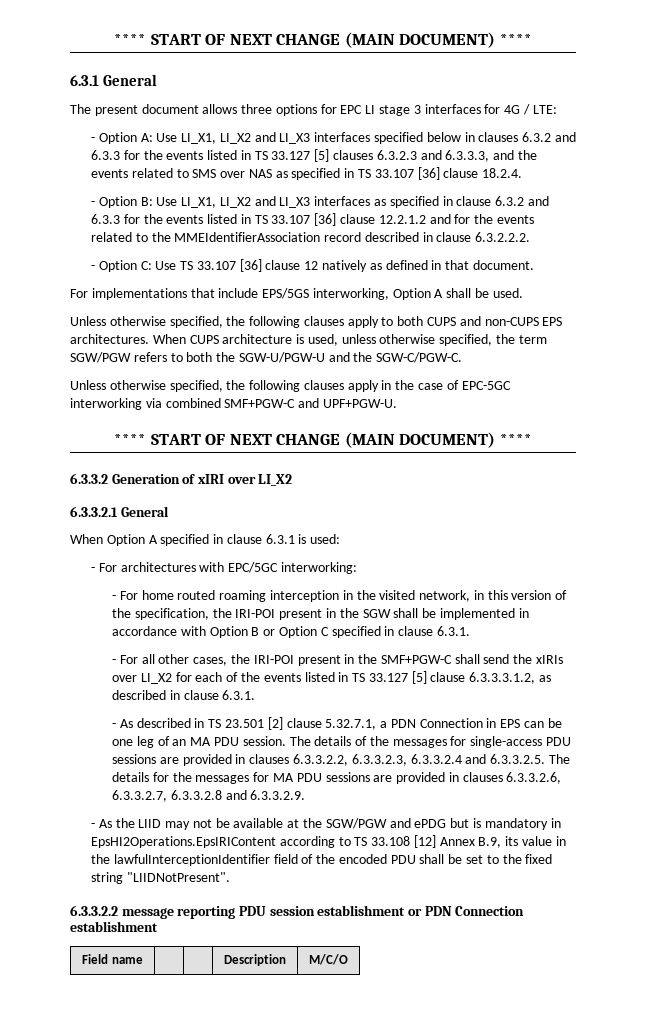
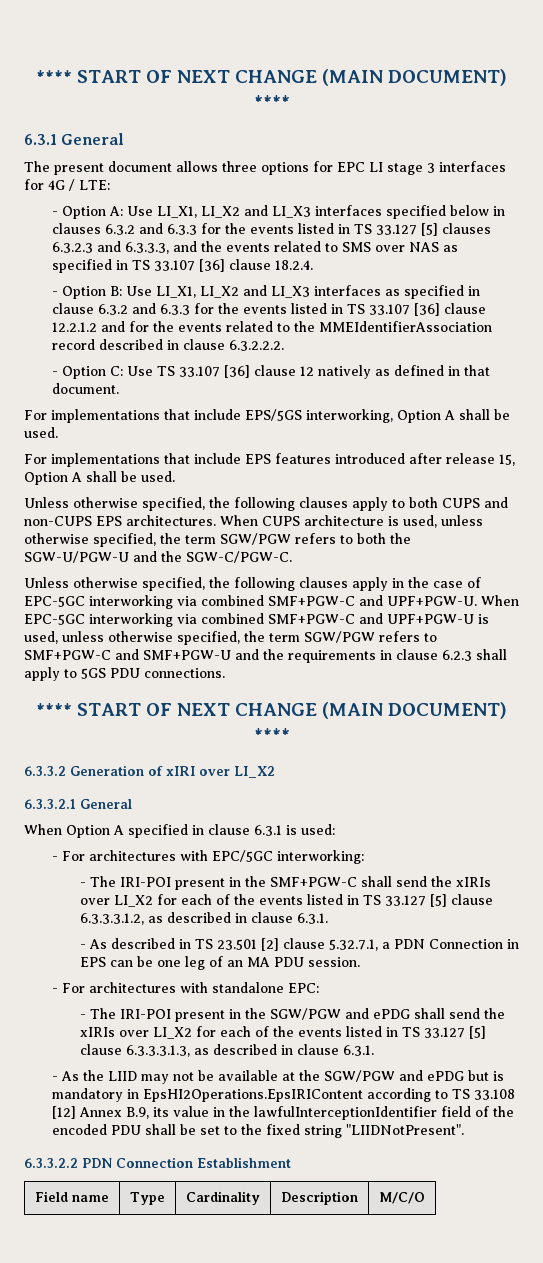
(523, 293) none -> [24,453,515,467] [24,471,175,485] // For implementations that include EPS features introduced after release 15, Option A shall be used.
(397, 403) none -> [481,595,519,606] [24,613,489,627] [24,631,437,645] [24,649,507,663] [24,667,225,681] When EPC-5GC interworking via combined SMF+PGW-C and UPF+PGW-U is used, unless otherwise specified, the term SGW/PGW refers to SMF+PGW-C and SMF+PGW-U and the requirements in clause 6.2.3 shall apply to 5GS PDU connections.
[119,590,568,602] [112,608,529,620] [112,626,470,638] [112,654,250,666] For home routed roaming interception in the visited network, in this version of the specification, the IRI-POI present in the SGW shall be implemented in accordance with Option B or Option C specified in clause 6.3.1. // - For all other cases, the -> [89,876,116,887] The
[289,736,571,748] [112,754,570,766] [112,772,562,784] [112,790,306,802] The details of the messages for single-access PDU sessions are provided in clauses 6.3.3.2.2, 6.3.3.2.3, 6.3.3.2.4 and 6.3.3.2.5. The details for the messages for MA PDU sessions are provided in clauses 6.3.3.2.6, 6.3.3.2.7, 6.3.3.2.8 and 6.3.3.2.9. -> [51,982,319,993] [79,1008,505,1022] [79,1026,486,1039] [79,1044,374,1057] // - For architectures with standalone EPC: // - The IRI-POI present in the SGW/PGW and ePDG shall send the xIRIs over LI_X2 for each of the events listed in TS 33.127 [5] clause 6.3.3.3.1.3, as described in clause 6.3.1.
[121,905,525,919] [70,921,158,932] message reporting PDU session establishment or PDN Connection establishment -> [82,1157,291,1168] PDN Connection Establishment
(143, 960) | -> [130,1192,165,1205] [185,1191,260,1205] Type | Cardinality

